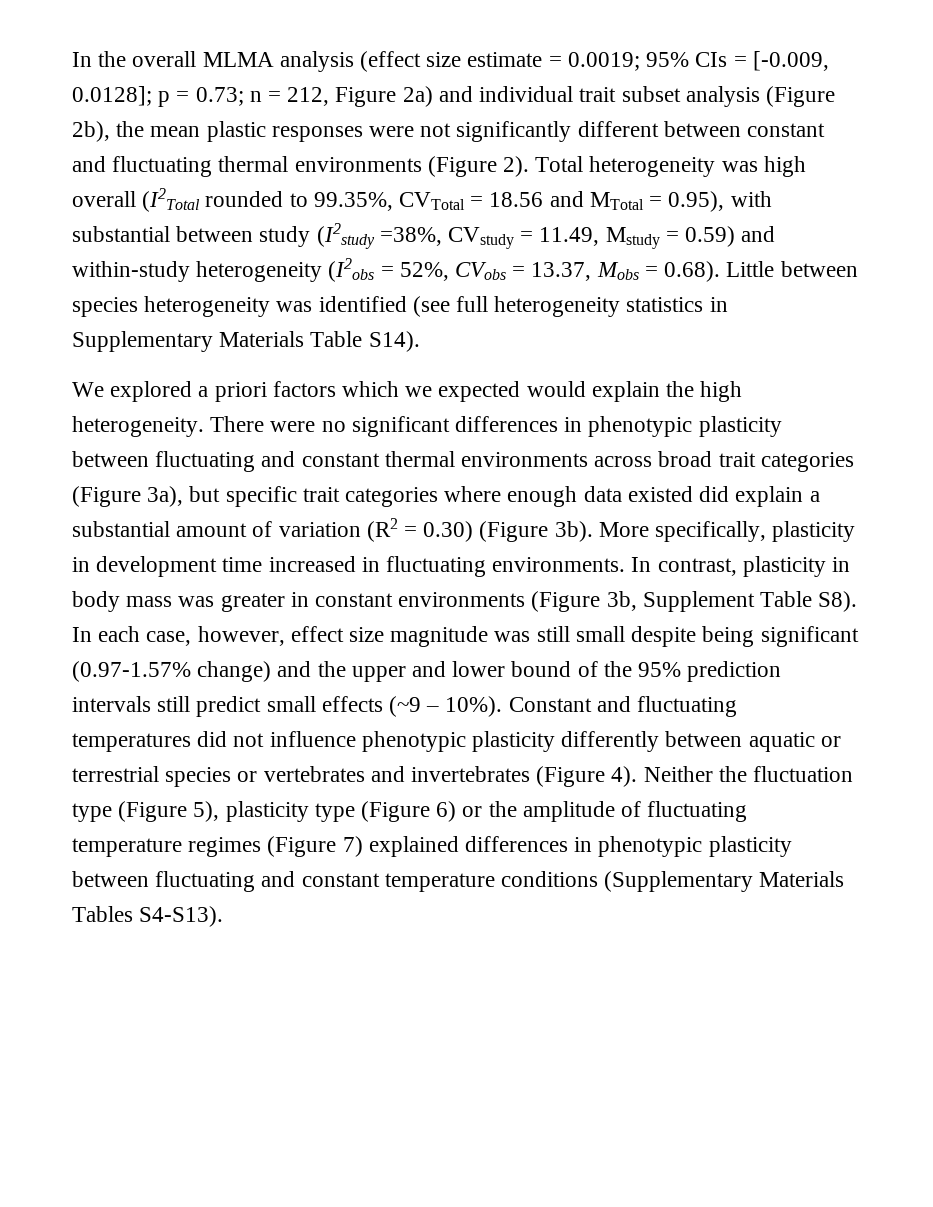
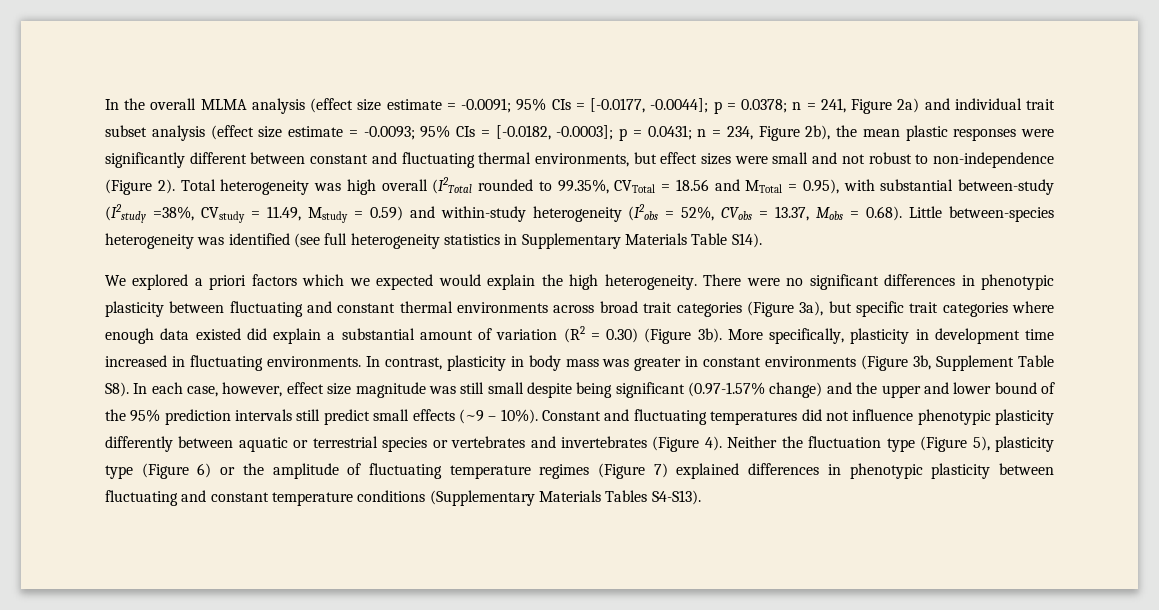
[567,51,829,71] [72,86,330,107] 0.0019; 95% CIs = [-0.009, 0.0128]; p = 0.73; n = 212, -> [461,98,846,114] -0.0091; 95% CIs = [-0.0177, -0.0044]; p = 0.0378; n = 241,
[765,86,835,107] (Figure -> [210,125,800,141] (effect size estimate = -0.0093; 95% CIs = [-0.0182, -0.0003]; p = 0.0431; n = 234, Figure
[420,123,452,137] not -> (1054, 133) none
[294,157,422,172] environments -> [534,152,1055,168] environments, but effect sizes were small and not robust to non-independence
[176,226,311,247] between study -> [958,179,1054,195] between-study
[780,261,858,277] [72,297,138,317] between species -> [949,206,1055,222] between-species

